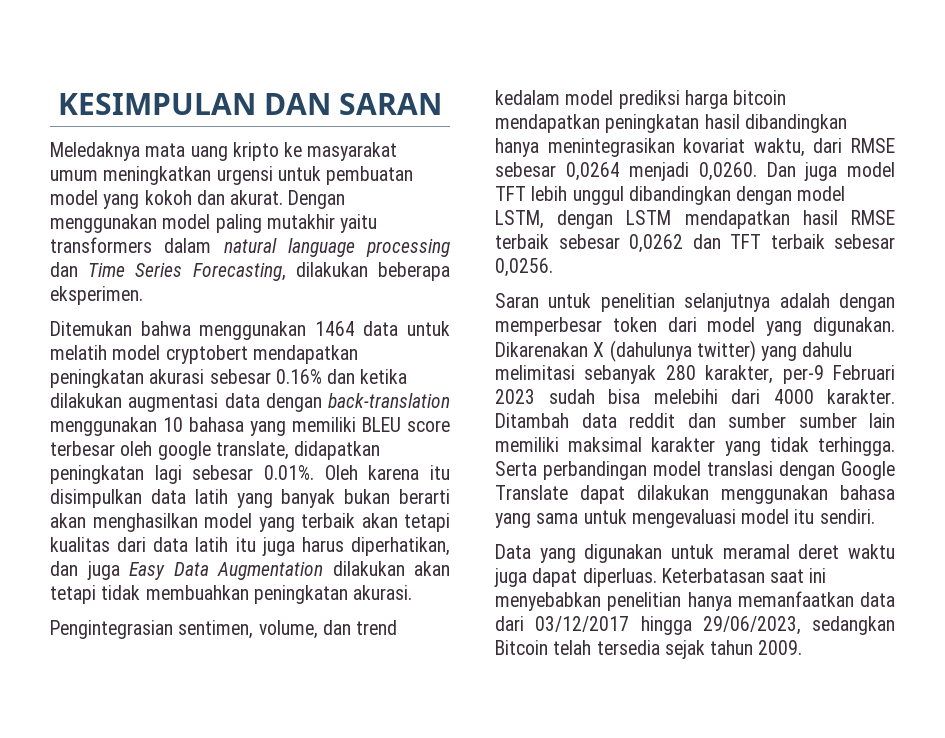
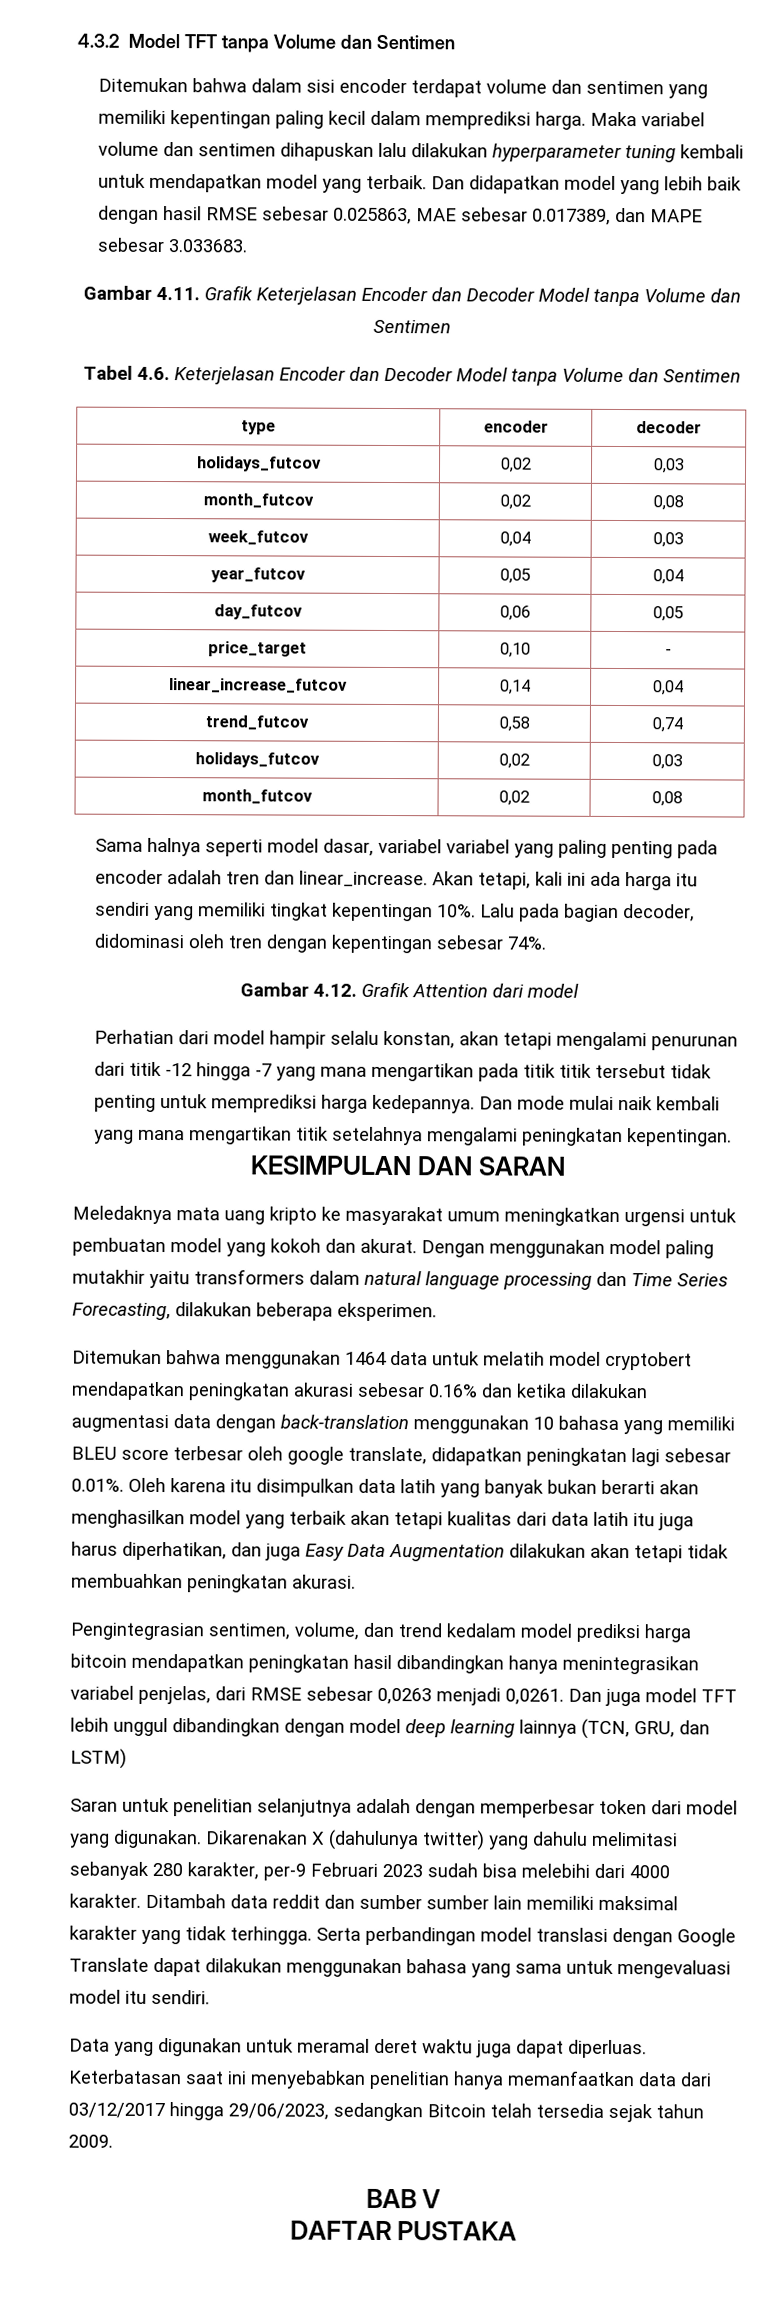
(57, 104) none -> [77,33,455,53] [97,77,708,99] [97,109,705,130] [97,141,744,163] [97,173,742,195] [97,205,703,225] [96,237,248,253] [82,285,741,307] [372,319,451,334] [82,365,741,386] [241,420,276,435] [483,420,549,433] [636,421,702,434] [195,456,322,472] [499,457,532,473] [652,458,685,474] [202,493,314,508] [499,494,531,510] [652,495,684,511] [207,530,309,545] [499,531,531,547] [652,532,684,548] [210,567,306,583] [499,568,531,584] [652,569,684,585] [213,604,303,620] [499,605,531,621] [652,606,684,622] [208,641,307,657] [499,642,531,658] [664,648,672,656] [168,678,348,693] [499,679,531,695] [652,680,684,696] [205,715,309,730] [498,716,530,732] [651,717,683,733] [194,752,320,768] [498,753,530,769] [651,754,683,770] [201,789,313,804] [498,790,530,806] [651,791,683,807] [94,837,718,859] [94,869,698,891] [94,901,695,922] [93,933,546,954] [239,981,579,998] [93,1029,738,1051] [93,1061,712,1082] [93,1093,720,1114] [93,1126,732,1147] 4.3.2 Model TFT tanpa Volume dan Sentimen // Ditemukan bahwa dalam sisi encoder terdapat volume dan sentimen yang memiliki kepentingan paling kecil dalam memprediksi harga. Maka variabel volume dan sentimen dihapuskan lalu dilakukan hyperparameter tuning kembali untuk mendapatkan model yang terbaik. Dan didapatkan model yang lebih baik dengan hasil RMSE sebesar 0.025863, MAE sebesar 0.017389, dan MAPE sebesar 3.033683. // Gambar 4.11. Grafik Keterjelasan Encoder dan Decoder Model tanpa Volume dan Sentimen // Tabel 4.6. Keterjelasan Encoder dan Decoder Model tanpa Volume dan Sentimen // type | encoder | decoder // holidays_futcov | 0,02 | 0,03 // month_futcov | 0,02 | 0,08 // week_futcov | 0,04 | 0,03 // year_futcov | 0,05 | 0,04 // day_futcov | 0,06 | 0,05 // price_target | 0,10 | - // linear_increase_futcov | 0,14 | 0,04 // trend_futcov | 0,58 | 0,74 // holidays_futcov | 0,02 | 0,03 // month_futcov | 0,02 | 0,08 // Sama halnya seperti model dasar, variabel variabel yang paling penting pada encoder adalah tren dan linear_increase. Akan tetapi, kali ini ada harga itu sendiri yang memiliki tingkat kepentingan 10%. Lalu pada bagian decoder, didominasi oleh tren dengan kepentingan sebesar 74%. // Gambar 4.12. Grafik Attention dari model // Perhatian dari model hampir selalu konstan, akan tetapi mengalami penurunan dari titik -12 hingga -7 yang mana mengartikan pada titik titik tersebut tidak penting untuk memprediksi harga kedepannya. Dan mode mulai naik kembali yang mana mengartikan titik setelahnya mengalami peningkatan kepentingan. //
[683,138,805,157] kovariat waktu, -> [70,1685,211,1705] variabel penjelas,
[565,162,757,181] 0,0264 menjadi 0,0260. -> [377,1687,564,1706] 0,0263 menjadi 0,0261.
[495,210,895,229] [495,234,895,253] [495,258,553,277] LSTM, dengan LSTM mendapatkan hasil RMSE terbaik sebesar 0,0262 dan TFT terbaik sebesar 0,0256. -> [405,1718,710,1740] [70,1748,127,1769] deep learning lainnya (TCN, GRU, dan LSTM)
(803, 647) none -> [365,2188,442,2209] [289,2220,518,2241] // BAB V // DAFTAR PUSTAKA

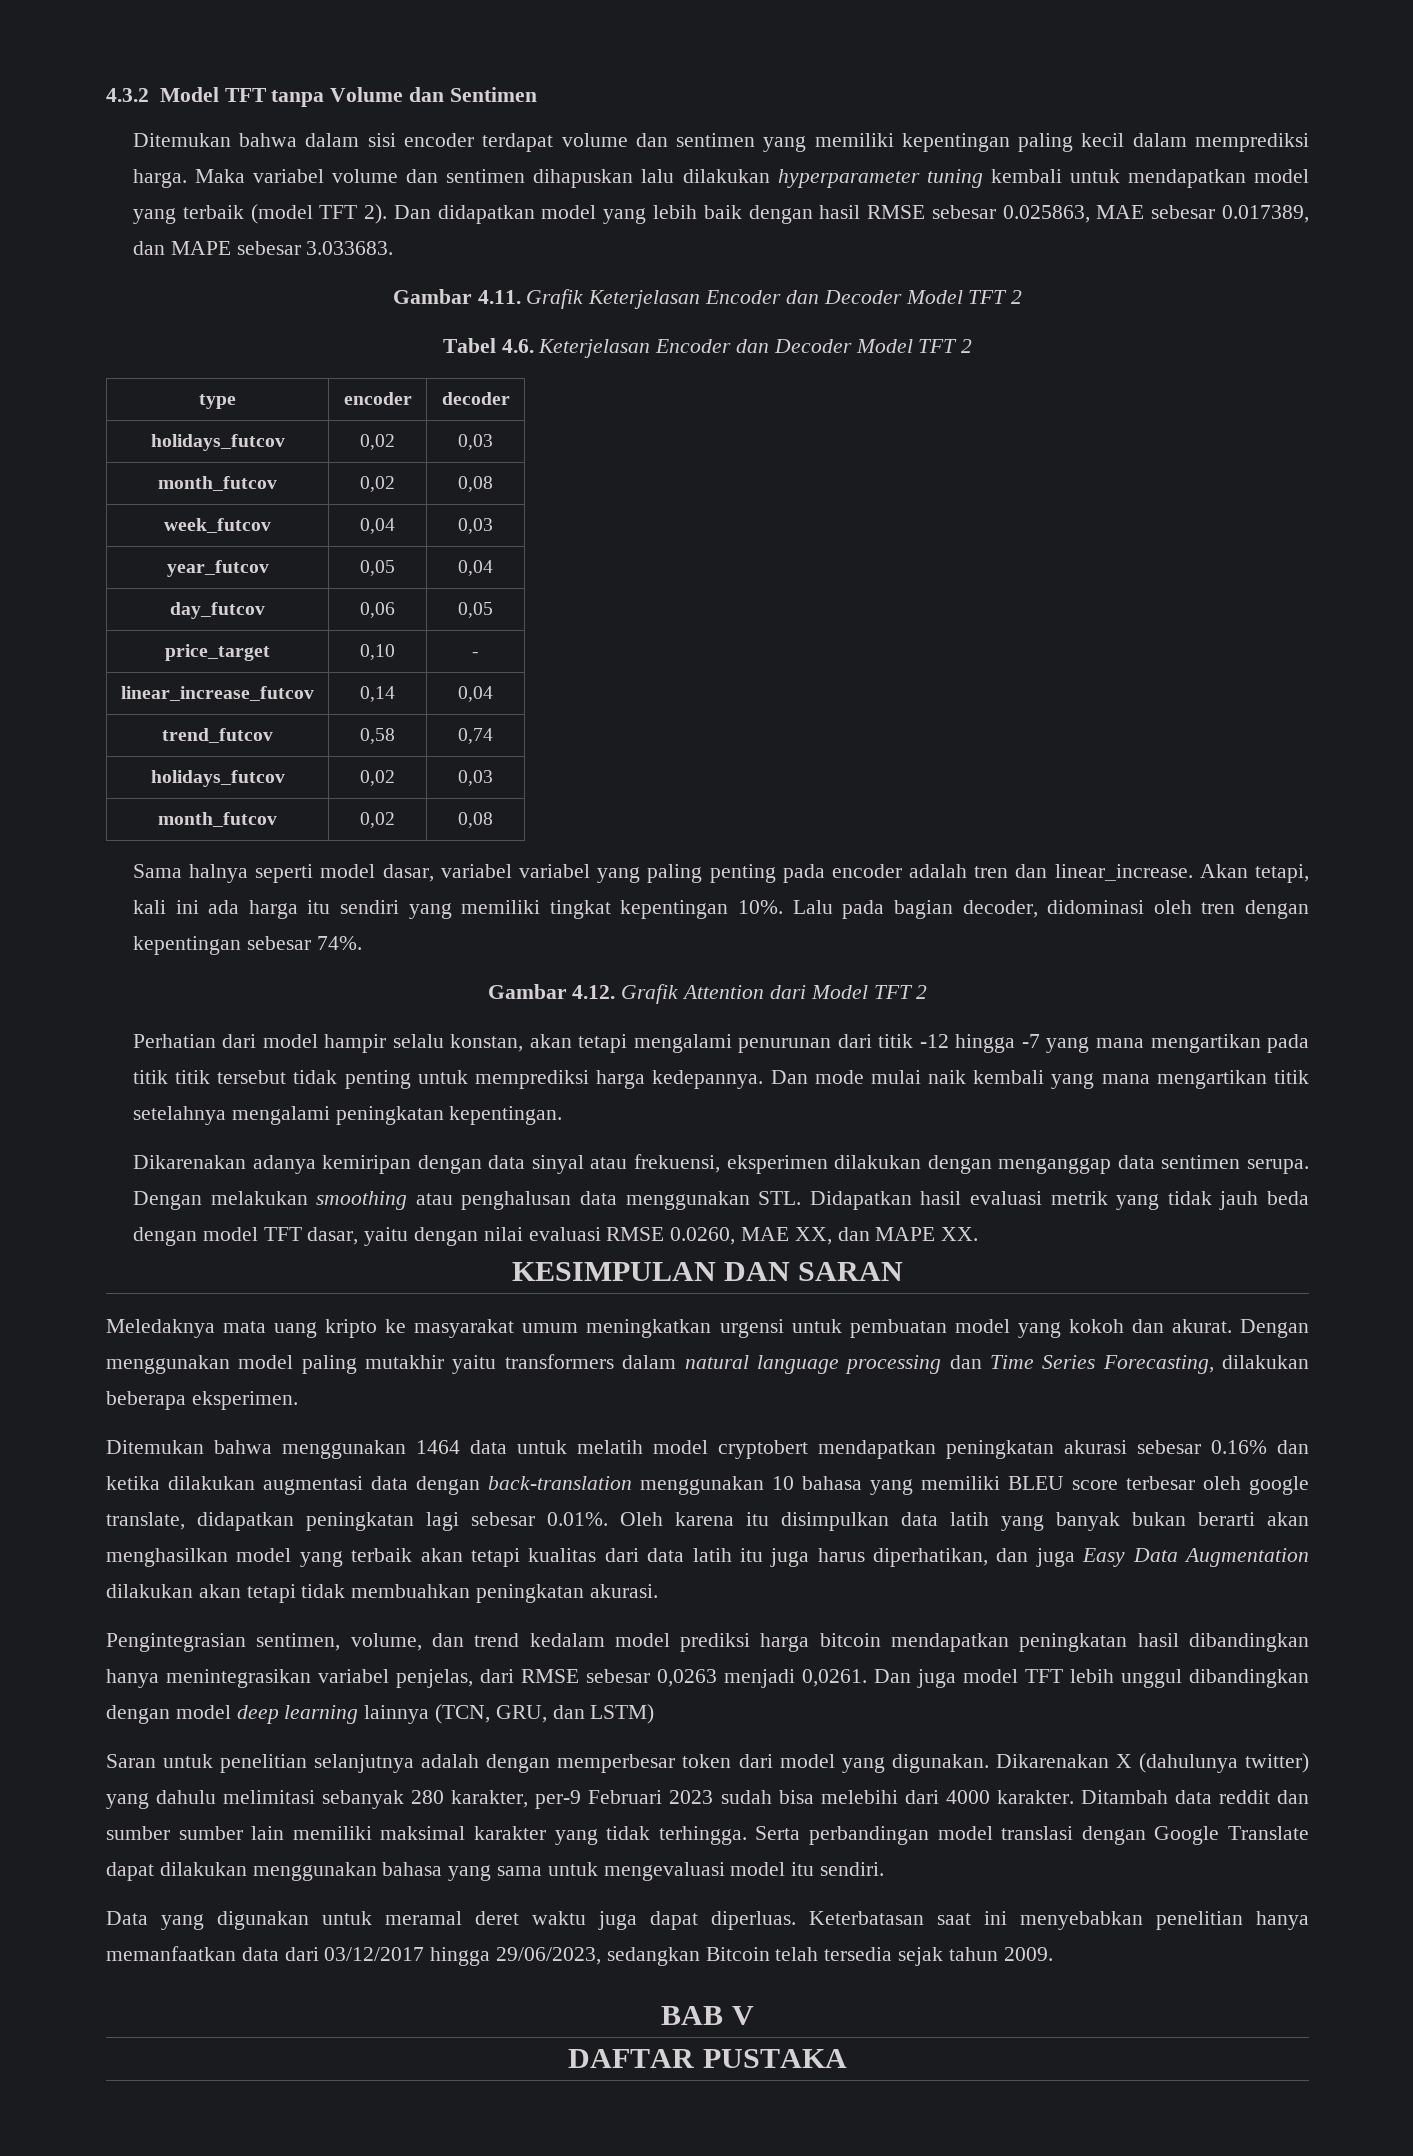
[365,174,427,190] terbaik. -> [182,204,388,224] terbaik (model TFT 2).
[592,288,741,307] [372,319,451,334] tanpa Volume dan Sentimen -> [968,290,1023,304] TFT 2
[510,367,741,386] tanpa Volume dan Sentimen -> [918,339,973,353] TFT 2
[526,983,579,998] model -> [810,985,928,999] Model TFT 2
(732, 1137) none -> [132,1154,1310,1174] [132,1191,1310,1210] [132,1227,979,1246] // Dikarenakan adanya kemiripan dengan data sinyal atau frekuensi, eksperimen dilakukan dengan menganggap data sentimen serupa. Dengan melakukan smoothing atau penghalusan data menggunakan STL. Didapatkan hasil evaluasi metrik yang tidak jauh beda dengan model TFT dasar, yaitu dengan nilai evaluasi RMSE 0.0260, MAE XX, dan MAPE XX.

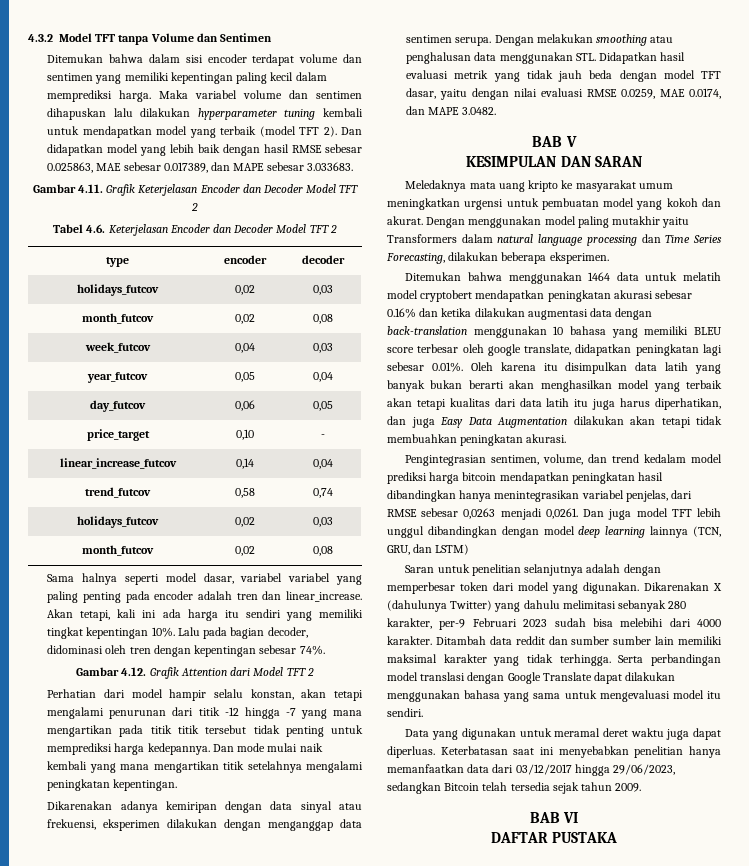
[670,1227,979,1245] 0.0260, MAE XX, dan MAPE XX. -> [621,88,721,99] [406,106,496,115] [532,136,577,147] 0.0259, MAE 0.0174, dan MAPE 3.0482. // BAB V
[504,1354,614,1369] transformers -> [387,234,457,243] Transformers
[1245,1753,1310,1773] twitter) -> [450,600,493,611] Twitter)
[731,2006,754,2025] V -> [563,812,579,823] VI

